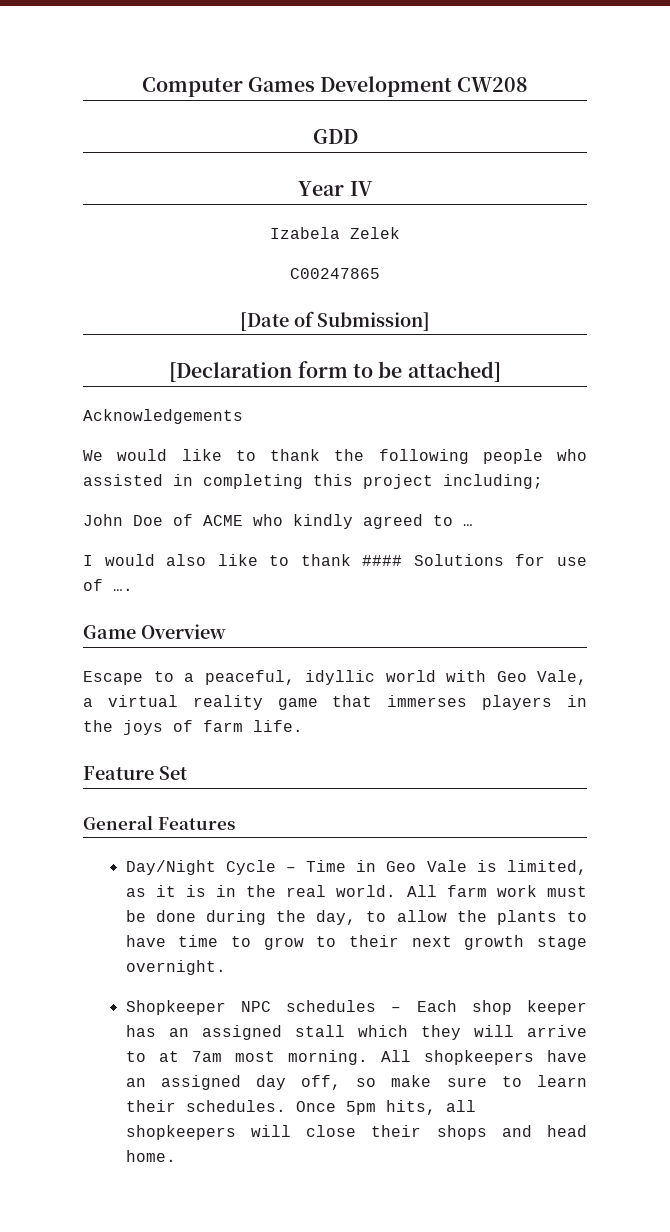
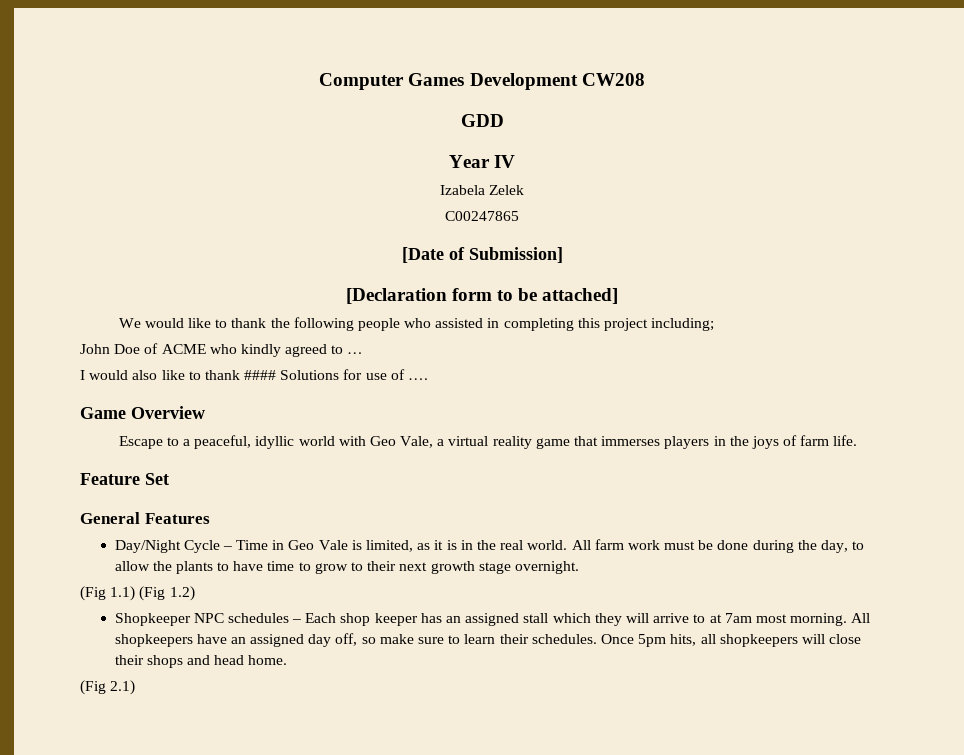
[83,409,243,424] // Acknowledgements -> (619, 296) none
(226, 967) none -> [80,586,195,601] // (Fig 1.1) (Fig 1.2)
(176, 1156) none -> [80,680,136,695] // (Fig 2.1)

